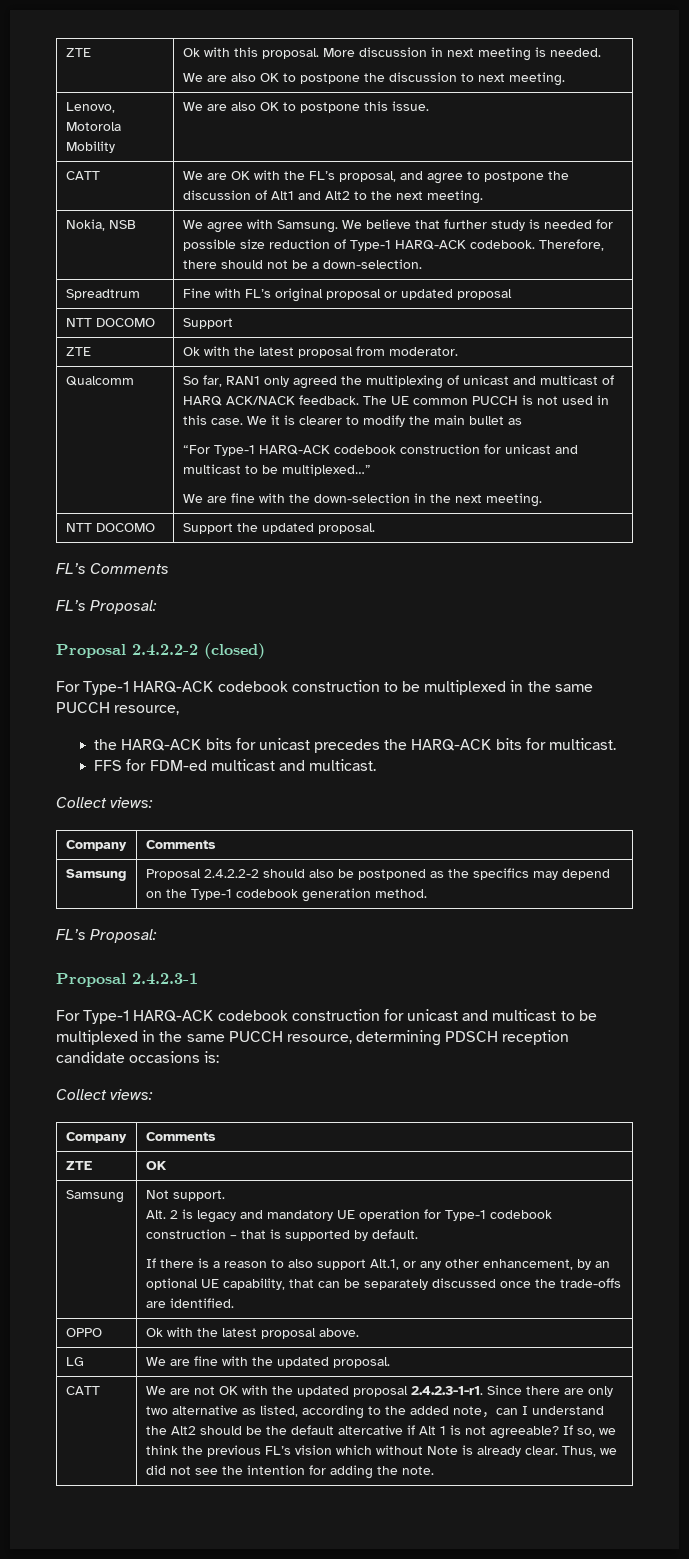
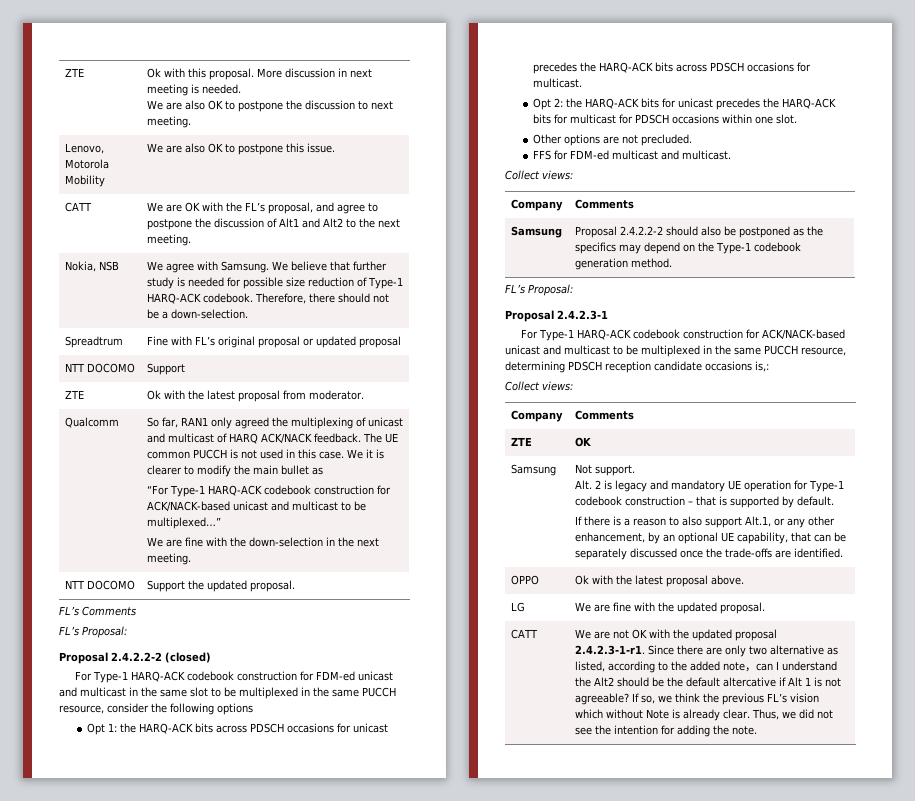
(501, 449) none -> [147,501,231,512] ACK/NACK-based
[383,680,593,695] [56,702,180,715] to be multiplexed in the same PUCCH resource, // -> [300,671,394,681] [59,687,396,699] [59,703,253,715] [87,723,389,735] [533,62,812,74] [533,78,583,88] [533,98,564,110] for FDM-ed unicast and multicast in the same slot to be multiplexed in the same PUCCH resource, consider the following options // Opt 1: the HARQ-ACK bits across PDSCH occasions for unicast precedes the HARQ-ACK bits across PDSCH occasions for multicast. // Opt 2:
[548,738,616,750] multicast. -> [570,114,798,124] [533,134,693,146] multicast for PDSCH occasions within one slot. // Other options are not precluded.
(404, 1015) none -> [762,329,846,340] ACK/NACK-based
[204,1051,220,1063] is: -> [755,361,769,372] is,:

